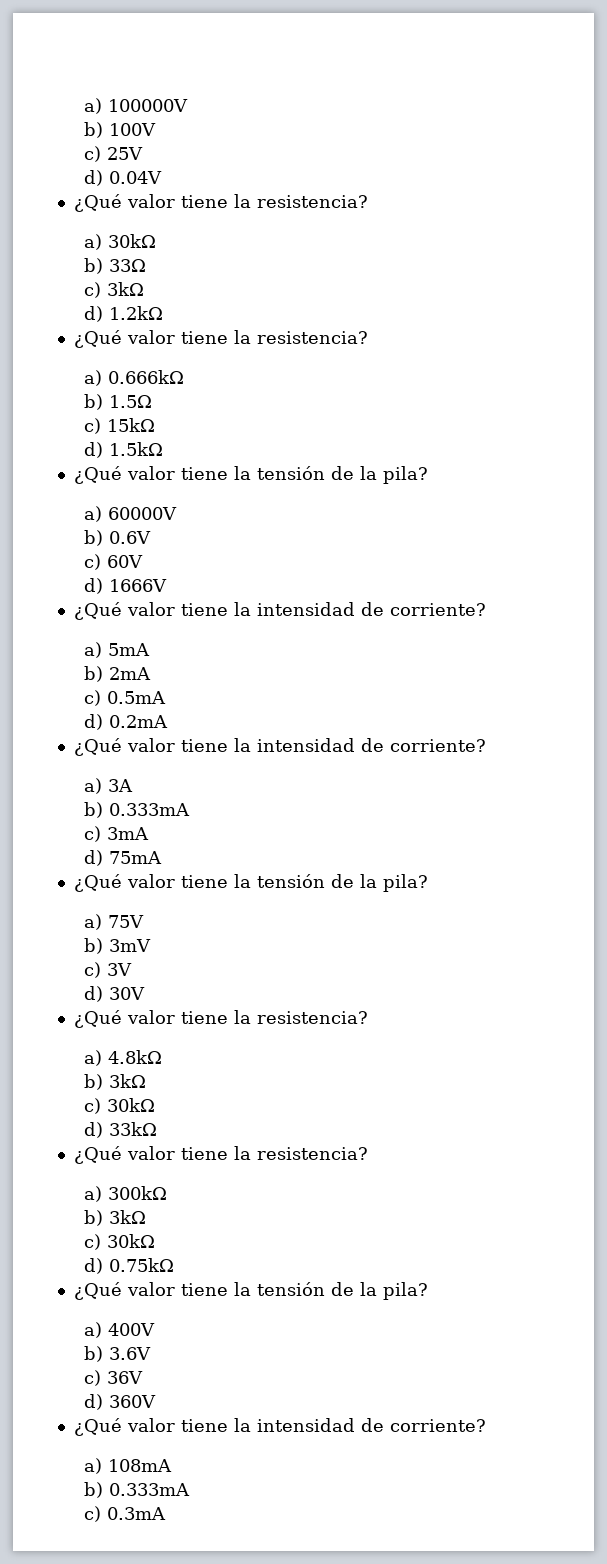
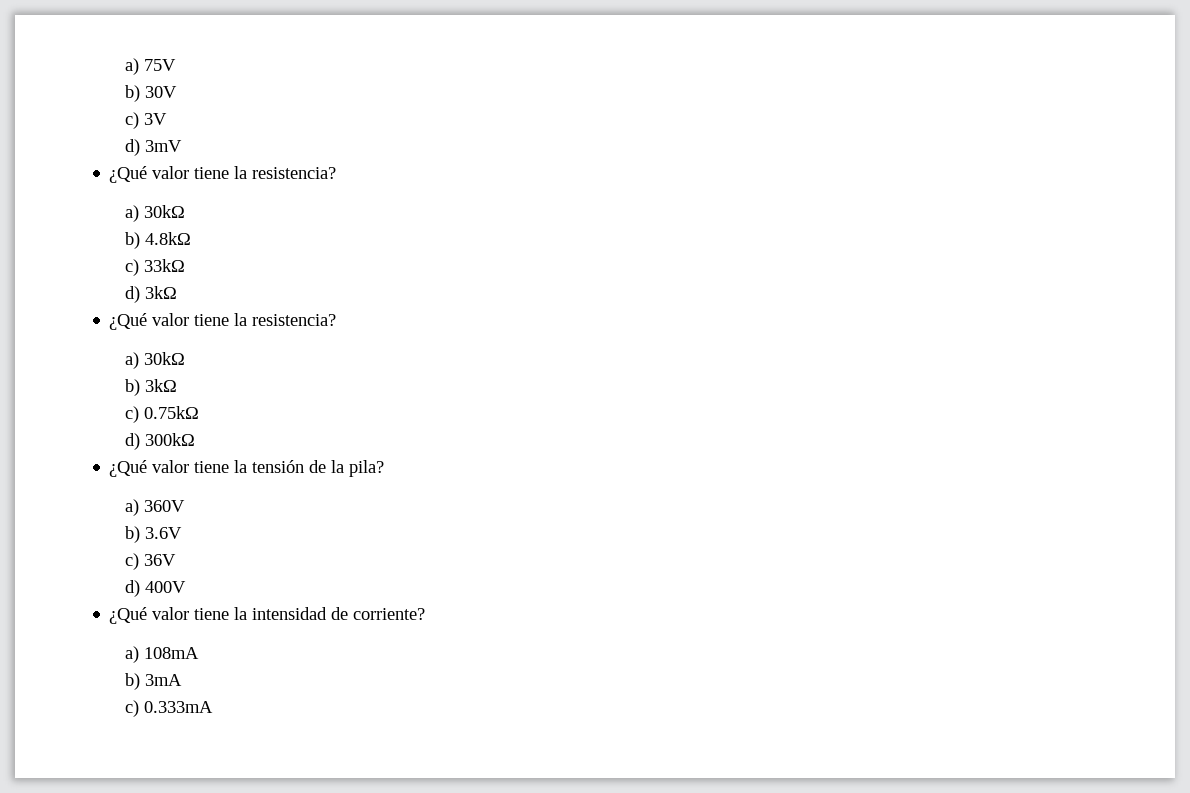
[83,98,188,114] [83,122,156,138] [83,146,143,162] [83,170,162,186] [73,194,368,212] [83,234,156,250] [83,258,146,274] [83,282,144,298] [83,306,163,322] [73,330,368,348] [83,370,184,386] [83,394,152,410] [83,418,155,434] [83,442,163,458] [73,466,428,484] [83,506,177,522] [83,530,151,546] [83,554,143,570] [83,578,167,594] [73,602,486,620] [83,642,150,658] [83,666,151,682] [83,690,166,706] [83,714,168,730] [73,738,486,756] [83,778,133,794] [83,802,190,818] [83,826,149,842] [83,850,162,866] [73,874,428,892] [83,914,144,930] [83,938,151,954] [83,962,132,978] [83,986,145,1002] [73,1010,368,1028] [83,1050,162,1066] [83,1074,146,1090] [83,1098,155,1114] [83,1122,157,1138] [73,1146,368,1164] [83,1186,167,1202] [83,1210,146,1226] [83,1234,155,1250] [83,1258,174,1274] [73,1282,428,1300] [83,1322,155,1338] a) 100000V // b) 100V // c) 25V // d) 0.04V // ¿Qué valor tiene la resistencia? // a) 30kΩ // b) 33Ω // c) 3kΩ // d) 1.2kΩ // ¿Qué valor tiene la resistencia? // a) 0.666kΩ // b) 1.5Ω // c) 15kΩ // d) 1.5kΩ // ¿Qué valor tiene la tensión de la pila? // a) 60000V // b) 0.6V // c) 60V // d) 1666V // ¿Qué valor tiene la intensidad de corriente? // a) 5mA // b) 2mA // c) 0.5mA // d) 0.2mA // ¿Qué valor tiene la intensidad de corriente? // a) 3A // b) 0.333mA // c) 3mA // d) 75mA // ¿Qué valor tiene la tensión de la pila? // a) 75V // b) 3mV // c) 3V // d) 30V // ¿Qué valor tiene la resistencia? // a) 4.8kΩ // b) 3kΩ // c) 30kΩ // d) 33kΩ // ¿Qué valor tiene la resistencia? // a) 300kΩ // b) 3kΩ // c) 30kΩ // d) 0.75kΩ // ¿Qué valor tiene la tensión de la pila? // a) 400V -> [124,58,176,75] [124,85,177,102] [124,112,167,129] [124,139,182,156] [109,166,337,183] [124,205,185,222] [124,232,191,249] [124,259,185,276] [124,286,177,303] [109,313,337,330] [124,352,185,369] [124,379,177,396] [124,406,199,423] [124,433,195,450] [109,460,385,477] [124,499,185,516] a) 75V // b) 30V // c) 3V // d) 3mV // ¿Qué valor tiene la resistencia? // a) 30kΩ // b) 4.8kΩ // c) 33kΩ // d) 3kΩ // ¿Qué valor tiene la resistencia? // a) 30kΩ // b) 3kΩ // c) 0.75kΩ // d) 300kΩ // ¿Qué valor tiene la tensión de la pila? // a) 360V
[108,1395,156,1408] 360V -> [144,581,186,593] 400V
[108,1483,190,1496] [83,1506,166,1522] 0.333mA // c) 0.3mA -> [144,674,182,686] [124,700,213,717] 3mA // c) 0.333mA

